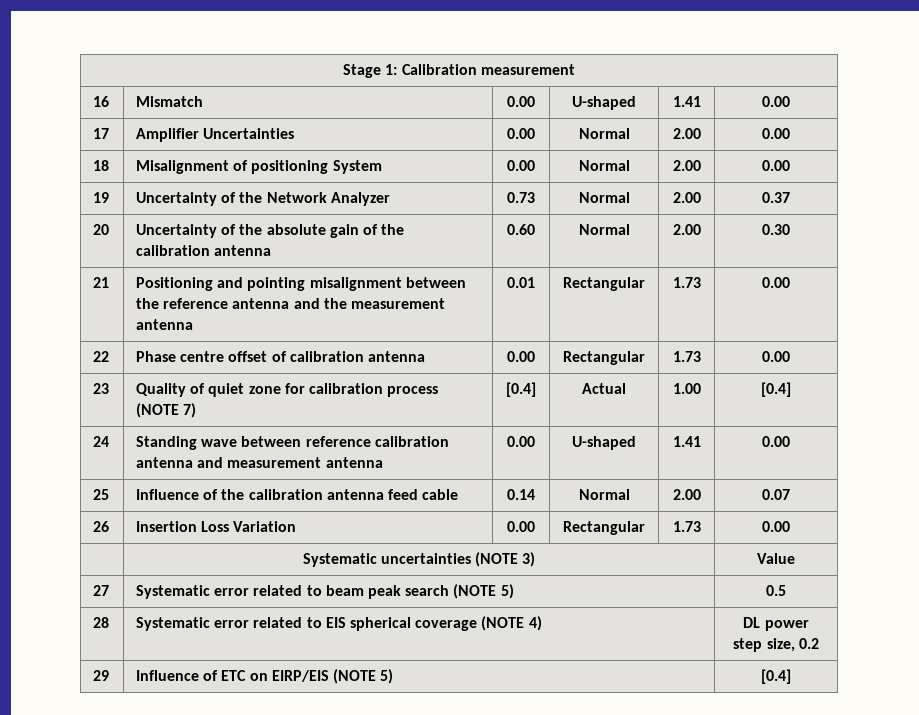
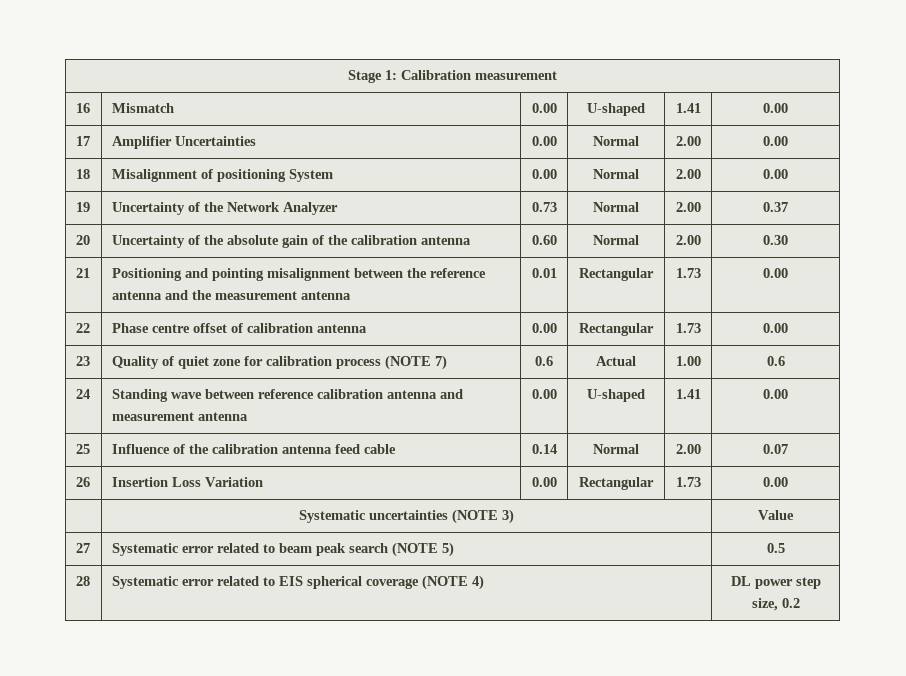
[506,382,536,397] [0.4] -> [535,356,553,366] 0.6
[761,382,791,397] [0.4] -> [766,356,785,366] 0.6
[93,670,110,681] [136,669,394,684] [761,669,791,684] // 29 | Influence of ETC on EIRP/EIS (NOTE 5) | [0.4] -> (800, 603) none

